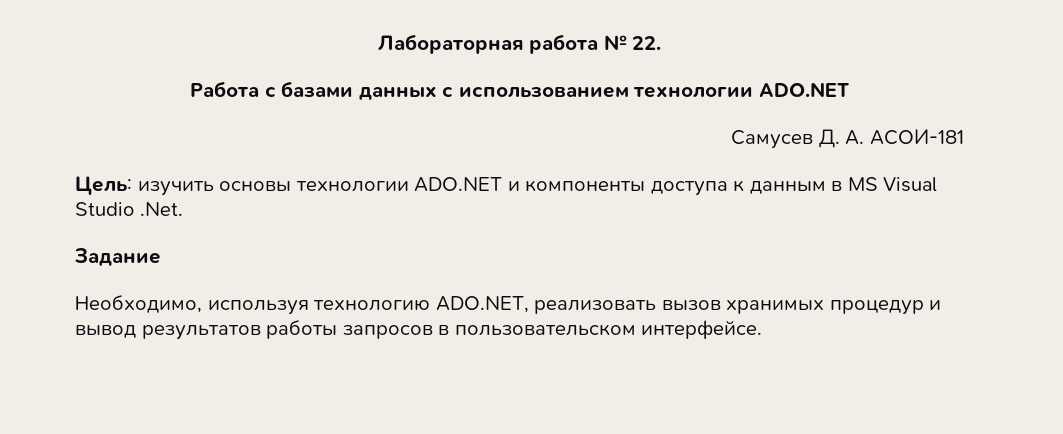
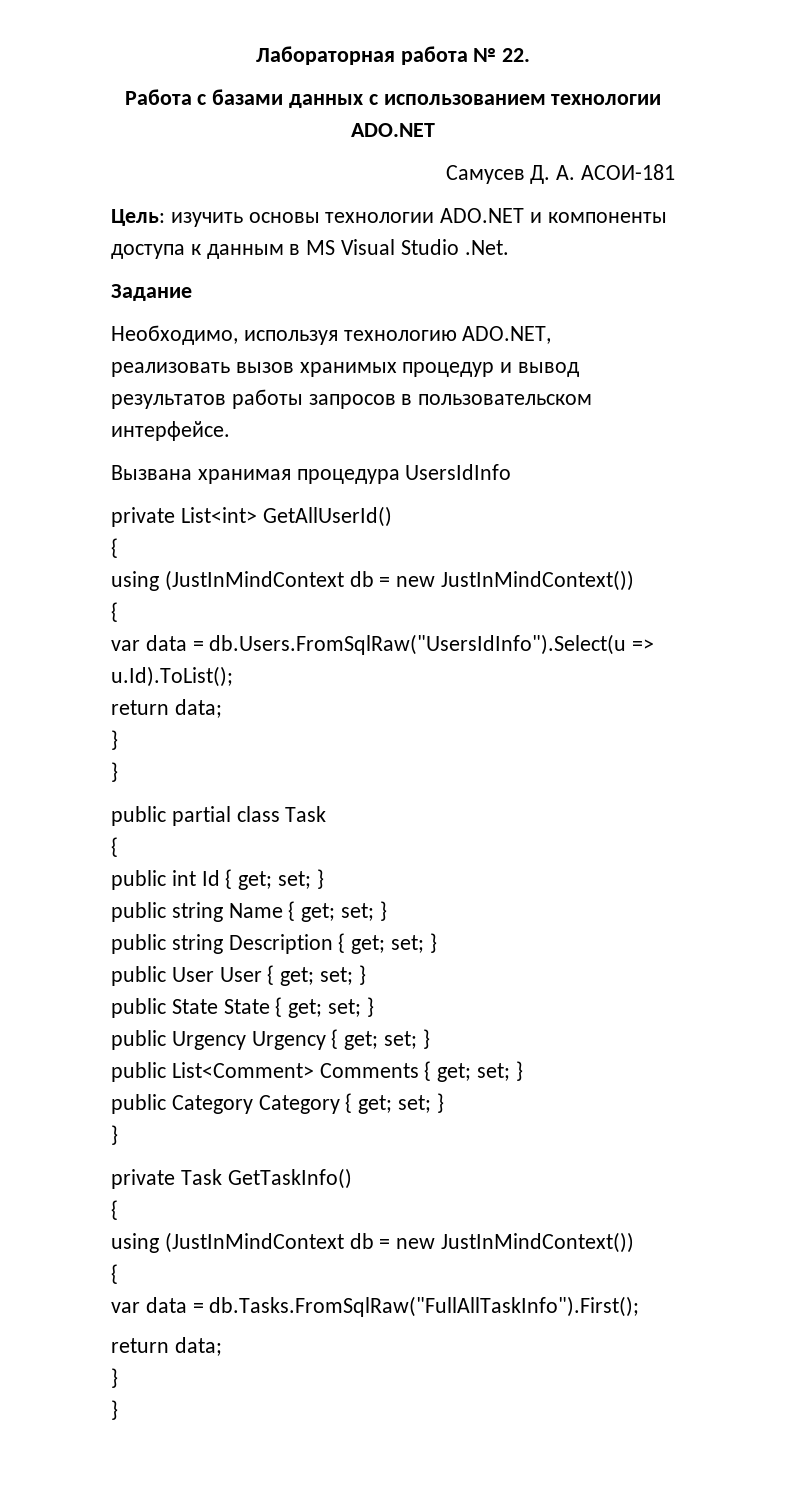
(763, 329) none -> [111,464,512,484] [111,506,392,527] [111,538,118,558] [111,570,635,591] [111,602,118,622] [111,634,655,655] [111,666,233,687] [111,699,222,718] [111,730,118,750] [111,762,118,782] [111,806,327,826] [111,837,118,857] [111,869,324,890] [111,901,387,922] [111,933,437,954] [111,965,366,986] [111,997,374,1018] [111,1029,430,1050] [111,1061,523,1082] [111,1093,444,1114] [111,1125,118,1145] [111,1168,352,1189] [111,1200,118,1220] [111,1232,635,1253] [111,1264,118,1284] [111,1296,640,1317] [111,1337,222,1356] [111,1368,118,1388] [111,1400,118,1420] // Вызвана хранимая процедура UsersIdInfo // private List<int> GetAllUserId() // { // using (JustInMindContext db = new JustInMindContext()) // { // var data = db.Users.FromSqlRaw("UsersIdInfo").Select(u => u.Id).ToList(); // return data; // } // } // public partial class Task // { // public int Id { get; set; } // public string Name { get; set; } // public string Description { get; set; } // public User User { get; set; } // public State State { get; set; } // public Urgency Urgency { get; set; } // public List<Comment> Comments { get; set; } // public Category Category { get; set; } // } // private Task GetTaskInfo() // { // using (JustInMindContext db = new JustInMindContext()) // { // var data = db.Tasks.FromSqlRaw("FullAllTaskInfo").First(); // return data; // } // }

